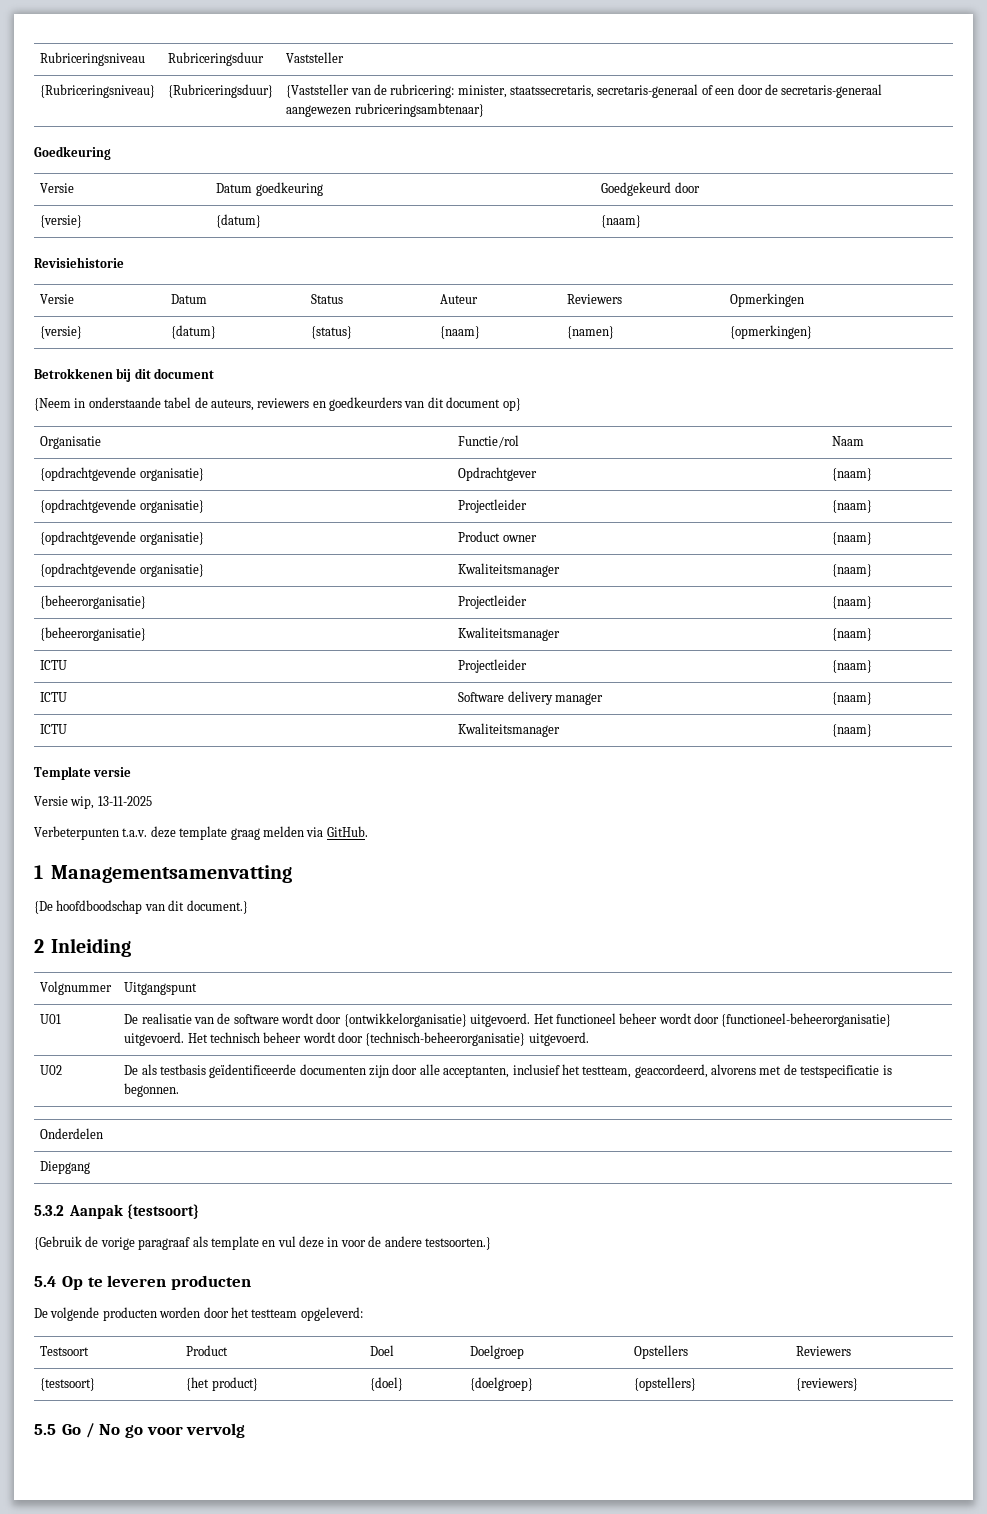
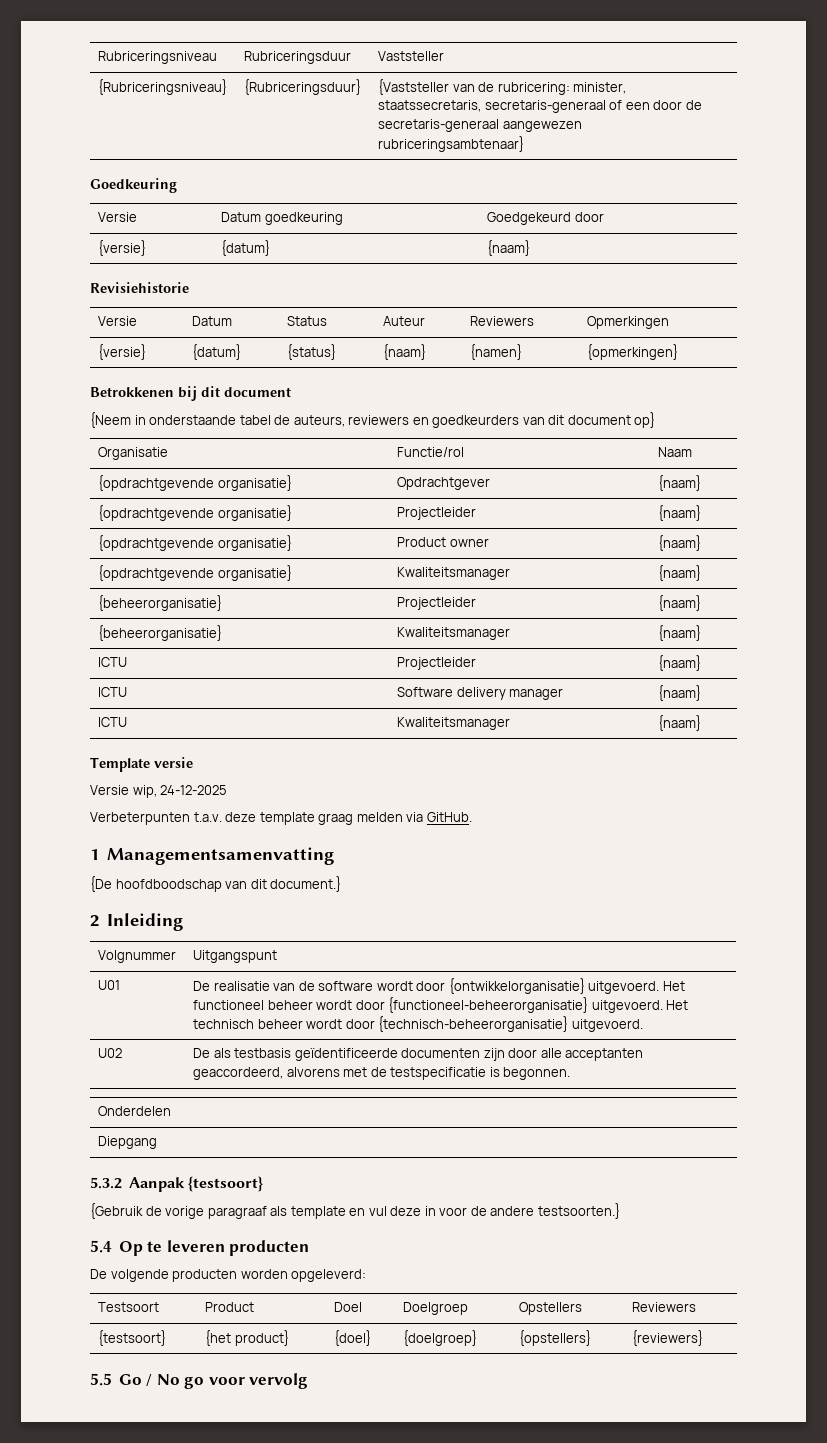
[97,796,152,806] 13-11-2025 -> [160,785,228,795] 24-12-2025
[443,1064,632,1078] acceptanten, inclusief het testteam, -> [565,1048,644,1061] acceptanten
[203,1307,298,1318] door het testteam -> (288, 1274) none

